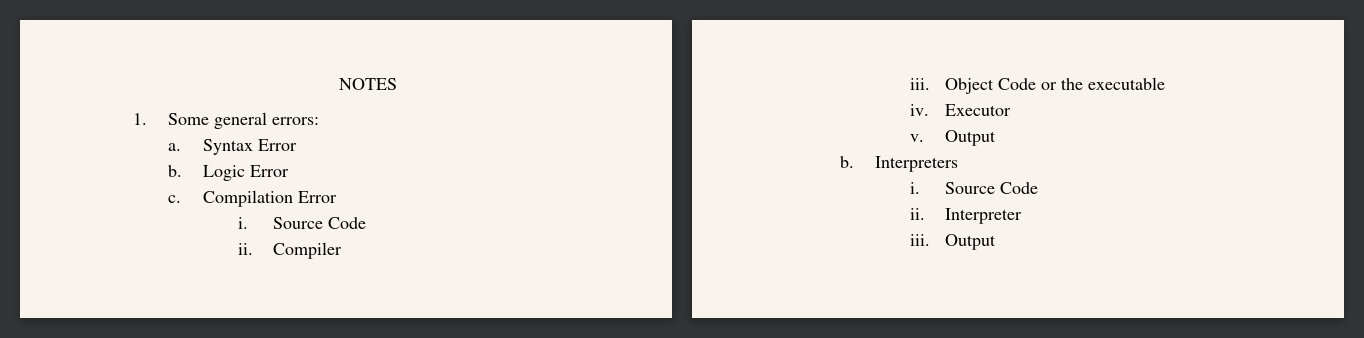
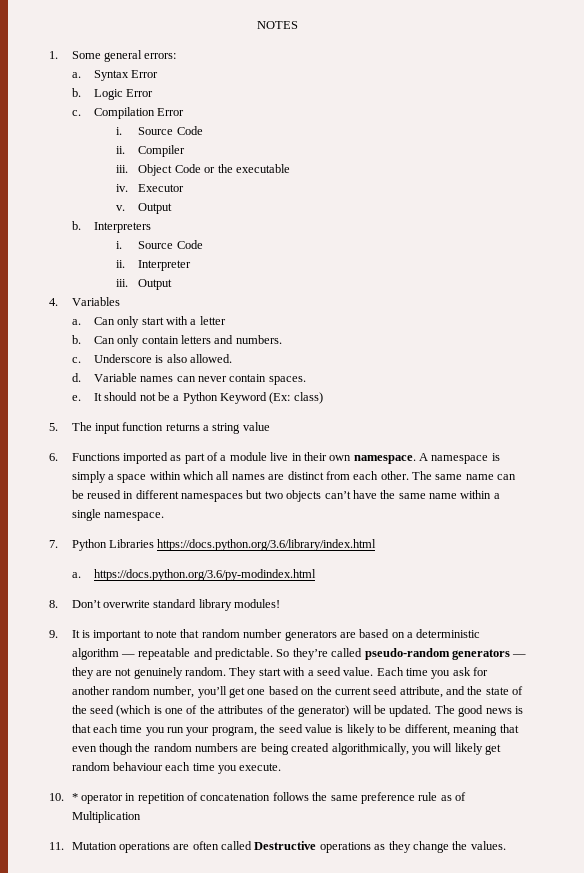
(997, 242) none -> [49,297,120,306] [71,316,226,328] [71,335,282,347] [71,354,232,363] [71,373,306,385] [71,392,323,404] [49,422,270,434] [49,452,500,464] [71,471,517,483] [71,490,500,502] [71,509,164,521] [49,539,377,551] [71,569,316,581] [49,599,281,611] [49,629,481,641] [71,648,527,660] [71,667,489,679] [71,686,524,698] [71,705,523,717] [71,724,519,736] [71,743,502,755] [71,762,282,774] [49,792,467,804] [71,811,141,823] [49,841,506,853] // 4. Variables // a. Can only start with a letter // b. Can only contain letters and numbers. // c. Underscore is also allowed. // d. Variable names can never contain spaces. // e. It should not be a Python Keyword (Ex: class) // 5. The input function returns a string value // 6. Functions imported as part of a module live in their own namespace. A namespace is simply a space within which all names are distinct from each other. The same name can be reused in different namespaces but two objects can’t have the same name within a single namespace. // 7. Python Libraries https://docs.python.org/3.6/library/index.html // a. https://docs.python.org/3.6/py-modindex.html // 8. Don’t overwrite standard library modules! // 9. It is important to note that random number generators are based on a deterministic algorithm — repeatable and predictable. So they’re called pseudo-random generators — they are not genuinely random. They start with a seed value. Each time you ask for another random number, you’ll get one based on the current seed attribute, and the state of the seed (which is one of the attributes of the generator) will be updated. The good news is that each time you run your program, the seed value is likely to be different, meaning that even though the random numbers are being created algorithmically, you will likely get random behaviour each time you execute. // 10. * operator in repetition of concatenation follows the same preference rule as of Multiplication // 11. Mutation operations are often called Destructive operations as they change the values.

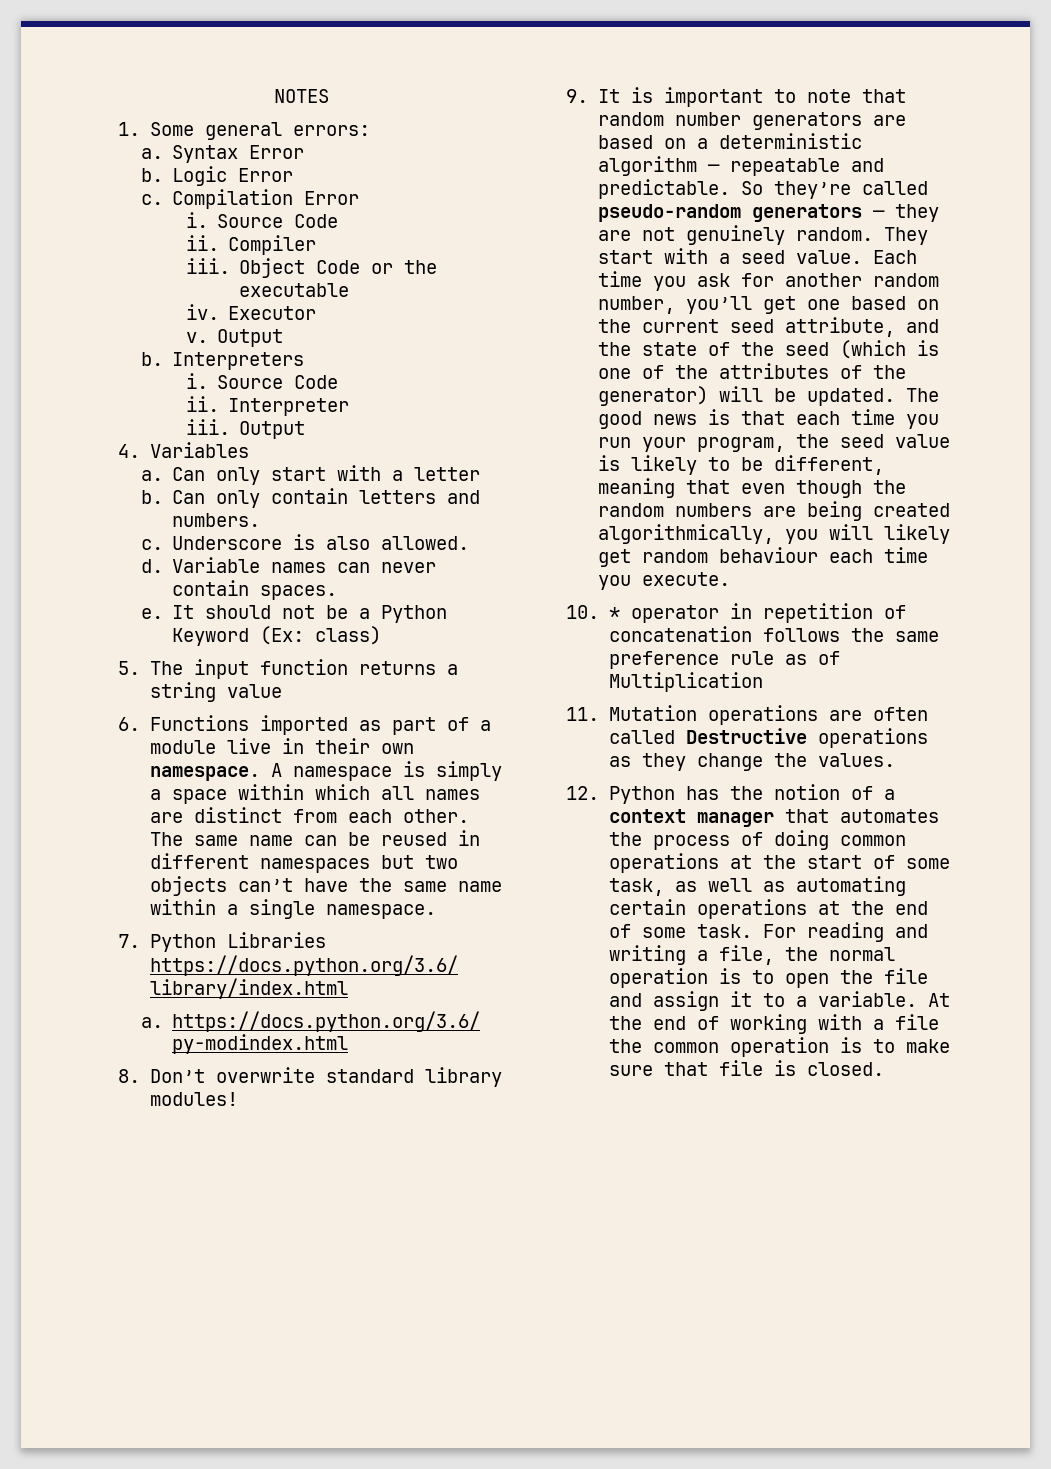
(506, 845) none -> [566,784,895,804] [608,809,939,827] [608,830,906,850] [608,853,950,873] [608,876,906,896] [608,899,928,919] [608,922,928,942] [608,945,895,965] [608,968,928,988] [608,991,950,1011] [608,1014,939,1034] [608,1037,950,1057] [608,1060,884,1076] // 12. Python has the notion of a context manager that automates the process of doing common operations at the start of some task, as well as automating certain operations at the end of some task. For reading and writing a file, the normal operation is to open the file and assign it to a variable. At the end of working with a file the common operation is to make sure that file is closed.

